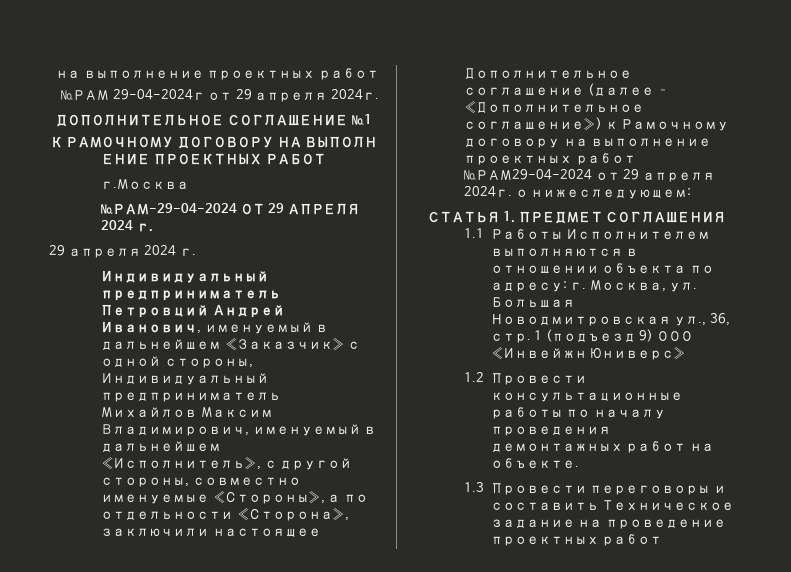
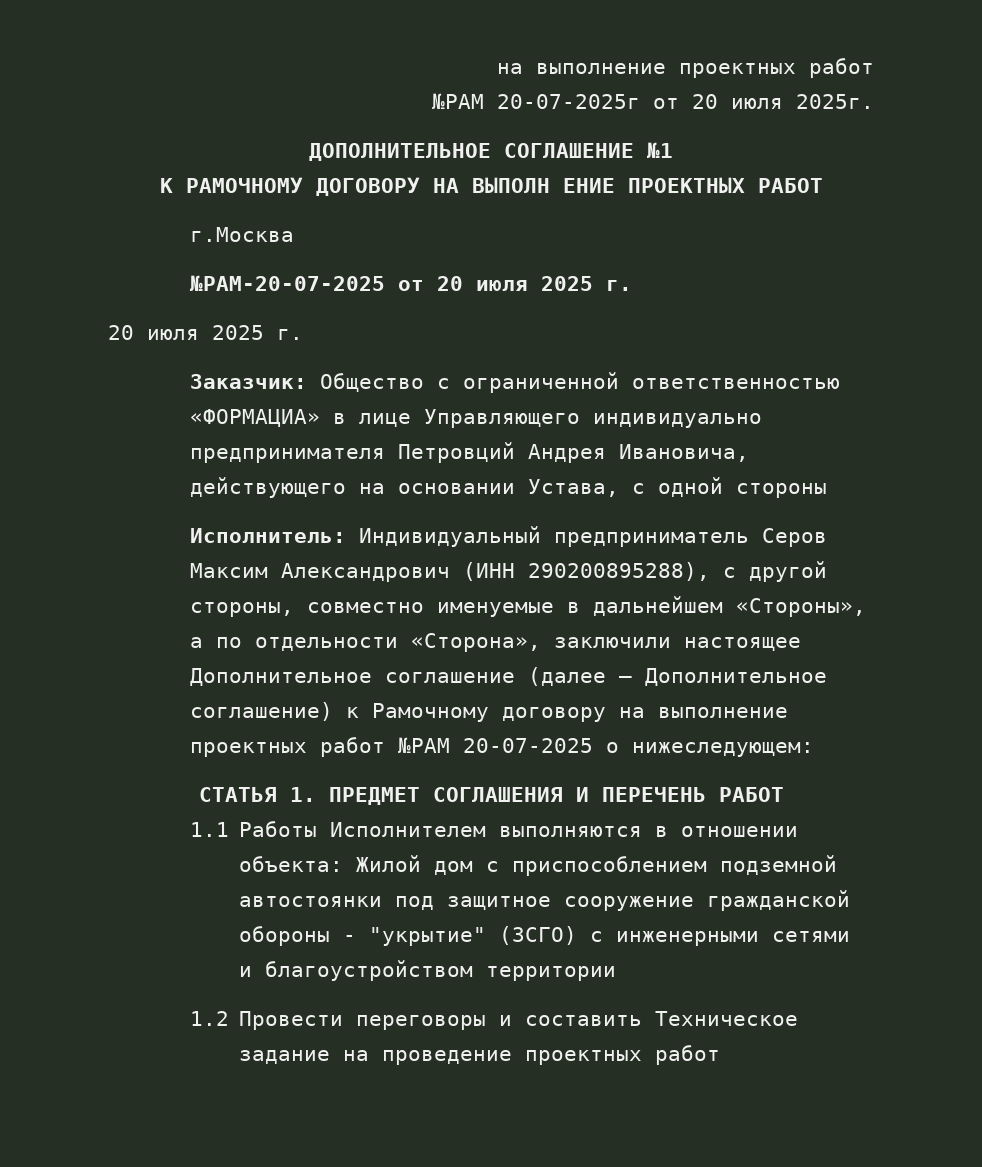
[112,89,379,102] 29-04-2024г от 29 апреля 2024г. -> [497,94,874,109] 20-07-2025г от 20 июля 2025г.
[101,203,360,215] [101,220,153,232] [49,245,196,258] [101,270,270,283] [101,290,282,301] [101,304,285,318] [101,321,329,334] [101,337,361,351] [101,356,253,368] [101,373,270,385] [101,392,282,402] [101,407,273,418] [101,424,377,436] [101,441,222,452] [101,456,262,470] №РАМ-29-04-2024 ОТ 29 АПРЕЛЯ 2024 г. // 29 апреля 2024 г. // Индивидуальный предприниматель Петровций Андрей Иванович, именуемый в дальнейшем «Заказчик» с одной стороны, Индивидуальный предприниматель Михайлов Максим Владимирович, именуемый в дальнейшем «Исполнитель», -> [189,275,632,291] [108,325,303,340] [189,372,840,393] [189,409,762,428] [189,442,749,463] [189,477,827,498] [189,526,827,547] [189,562,710,582] №РАМ-20-07-2025 от 20 июля 2025 г. // 20 июля 2025 г. // Заказчик: Общество с ограниченной ответственностью «ФОРМАЦИА» в лице Управляющего индивидуально предпринимателя Петровций Андрея Ивановича, действующего на основании Устава, с одной стороны // Исполнитель: Индивидуальный предприниматель Серов Максим Александрович (ИНН 290200895288),
(210, 499) none -> [566,596,723,616] в дальнейшем
[464,100,645,114] [464,117,603,131] «Дополнительное соглашение») -> [644,668,827,686] [189,702,333,721] Дополнительное соглашение)
[464,169,715,182] [464,186,513,197] №РАМ29-04-2024 от 29 апреля 2024г. -> [397,737,593,753] №РАМ 20-07-2025
(727, 217) none -> [575,787,784,802] И ПЕРЕЧЕНЬ РАБОТ
[602,263,714,274] [490,280,698,292] [490,297,575,308] [490,313,730,326] [490,329,693,343] [490,346,687,360] [464,372,587,385] [490,392,683,402] [490,407,666,419] [490,426,611,436] [490,441,714,453] [490,458,579,469] [464,482,485,492] объекта по адресу: г. Москва, ул. Большая Новодмитровская ул., 36, стр. 1 (подъезд 9) ООО «Инвейжн Юниверс» // 1.2 Провести консультационные работы по началу проведения демонтажных работ на объекте. // 1.3 -> [239,855,838,876] [239,890,851,911] [239,926,851,946] [239,960,617,981] [189,1011,229,1026] объекта: Жилой дом с приспособлением подземной автостоянки под защитное сооружение гражданской обороны - "укрытие" (ЗСГО) с инженерными сетями и благоустройством территории // 1.2

